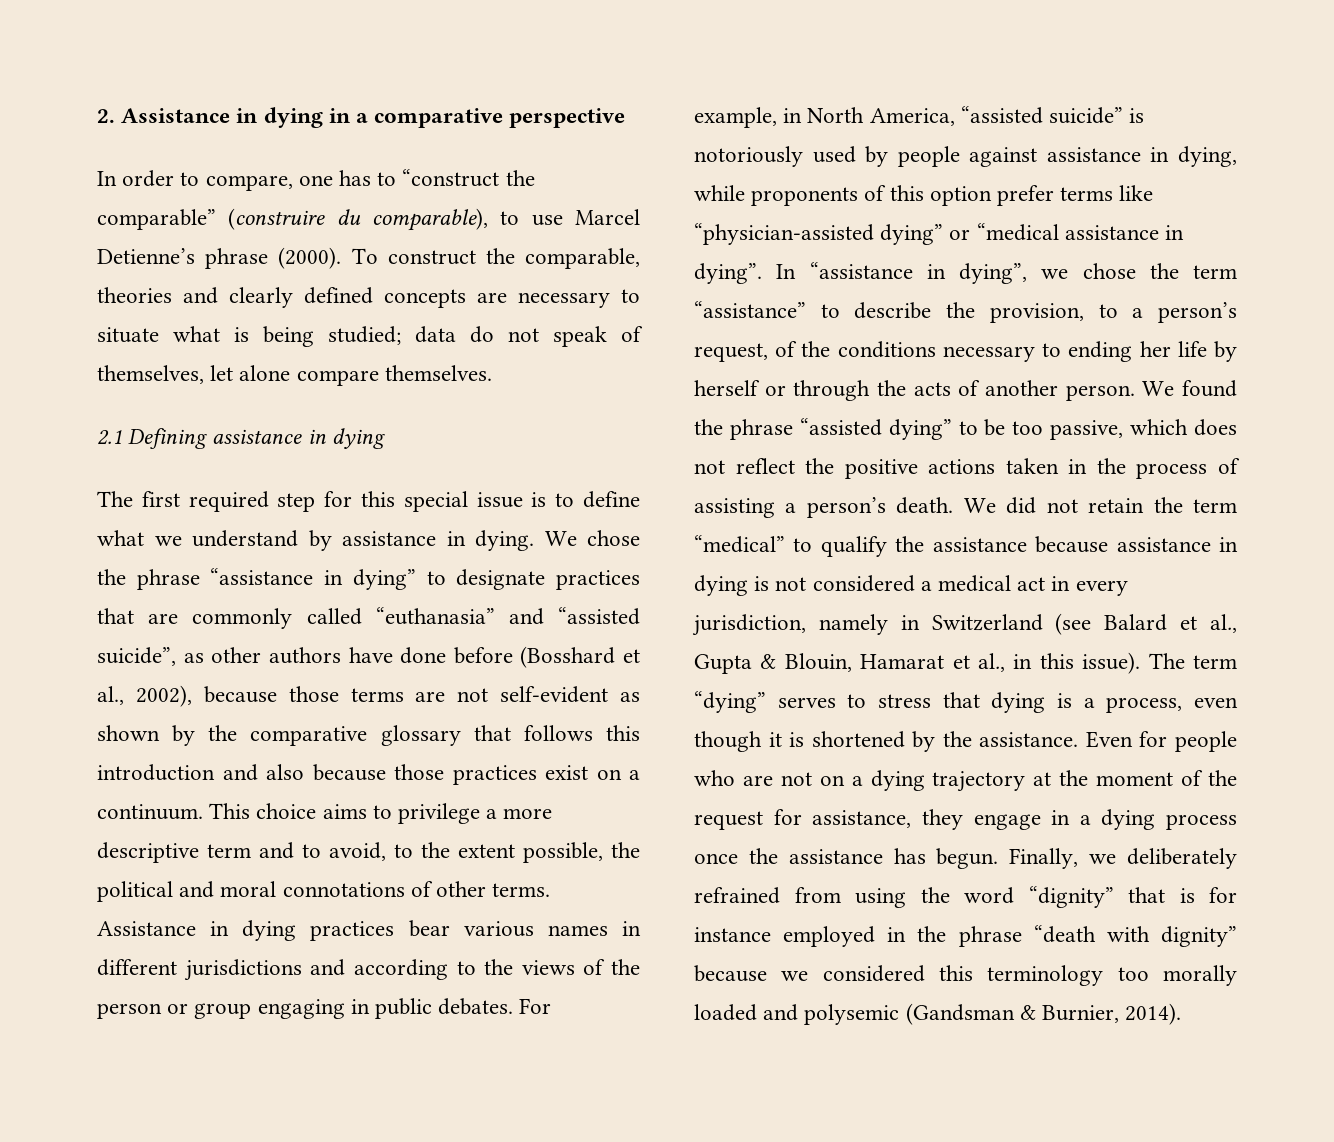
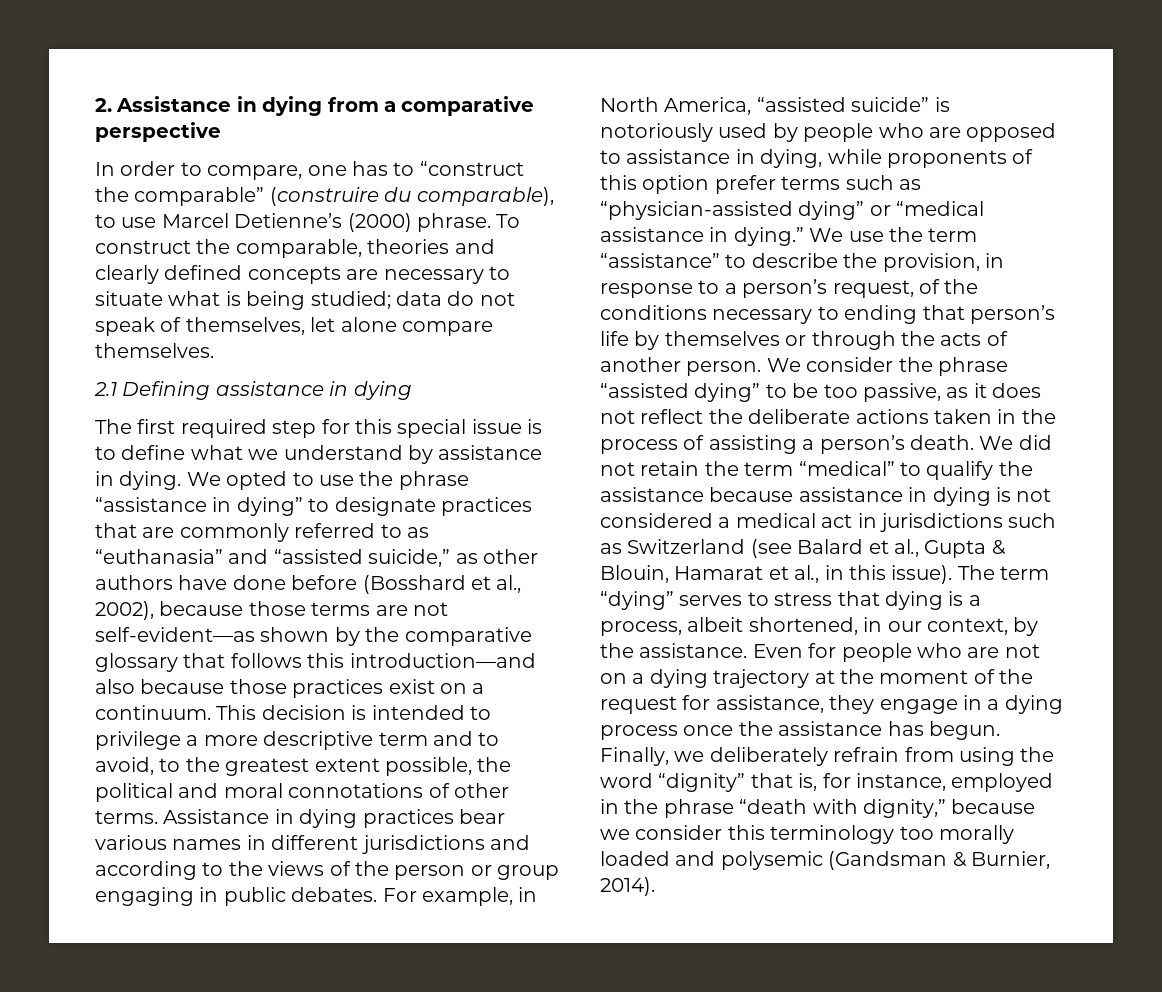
[328,108,350,123] in -> [327,97,379,112] from
[205,247,342,269] phrase (2000). -> [347,213,491,232] (2000) phrase.
[587,530,640,546] chose -> [226,471,354,490] opted to use
[306,608,362,625] called -> [294,523,429,538] referred to as
[97,647,176,666] suicide”, -> [368,549,451,567] suicide,”
[500,686,640,703] self-evident as -> [95,627,255,642] self-evident—as
[97,764,258,781] introduction and -> [349,653,536,668] introduction—and
[256,803,367,819] choice aims -> [261,705,465,720] decision is intended
(450, 850) none -> [225,758,310,776] greatest
[969,147,1038,167] against -> [878,123,1057,142] [600,150,621,164] who are opposed to
[1119,185,1154,201] like -> [845,175,921,190] such as
[694,262,1136,284] dying”. In “assistance in dying”, we chose -> [733,227,884,246] dying.” We use
(1084, 313) none -> [985,253,1004,268] [600,283,693,298] in response
[1139,341,1171,357] her -> [922,305,1055,324] that person’s
[694,380,760,396] herself -> [664,331,780,346] themselves
[1182,380,1237,397] found -> [806,357,894,372] consider
[1130,419,1189,435] which -> [946,383,987,398] as it
[844,459,918,479] positive -> [748,409,851,424] deliberate
[1075,580,1128,596] [692,614,920,636] every jurisdiction, namely in -> [880,513,1057,532] [600,543,622,554] jurisdictions such as
[1194,697,1238,708] [694,731,905,752] even though it is shortened -> [687,617,1008,635] albeit shortened, in our context,
[694,887,780,904] refrained -> [833,747,900,762] refrain
[1179,887,1237,903] [694,927,771,942] is for instance -> [798,773,946,791] is, for instance,
[1161,926,1237,947] dignity” -> [863,799,946,818] dignity,”
[822,965,925,982] considered -> [635,825,723,840] consider

